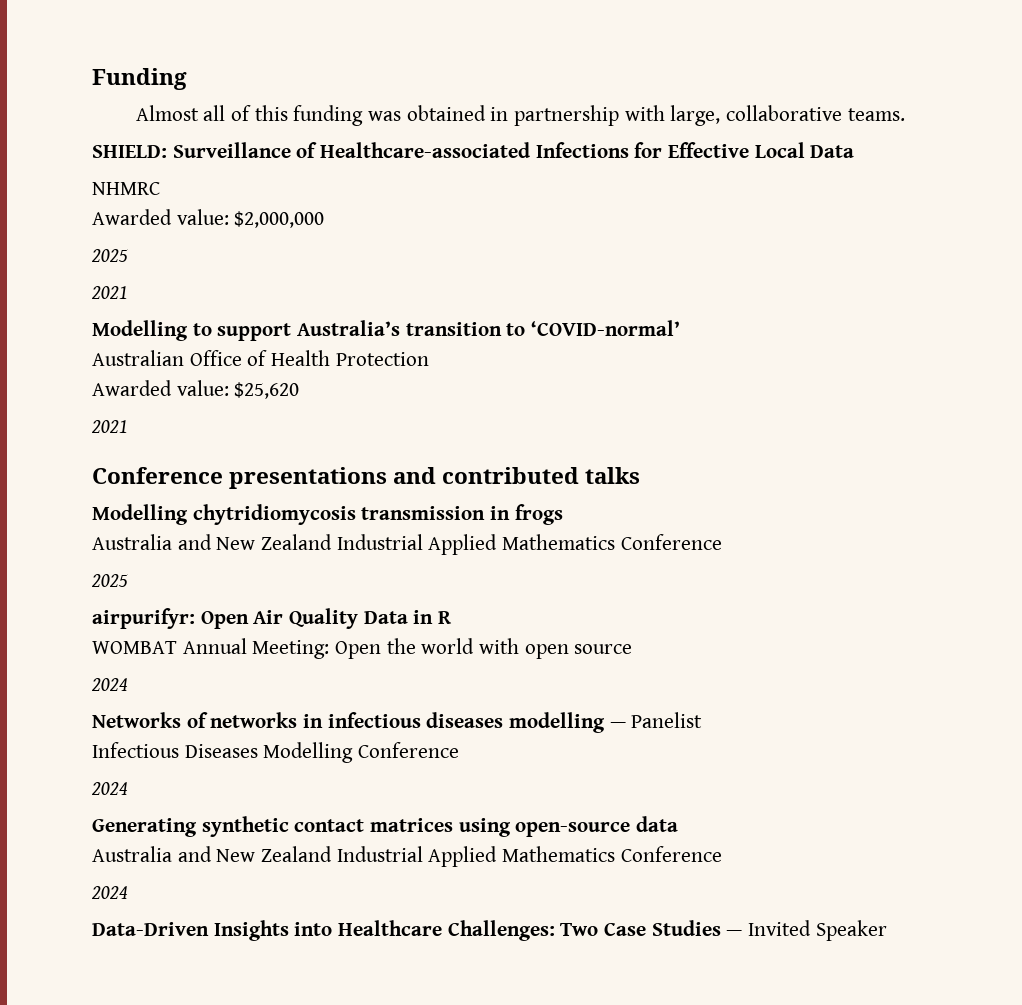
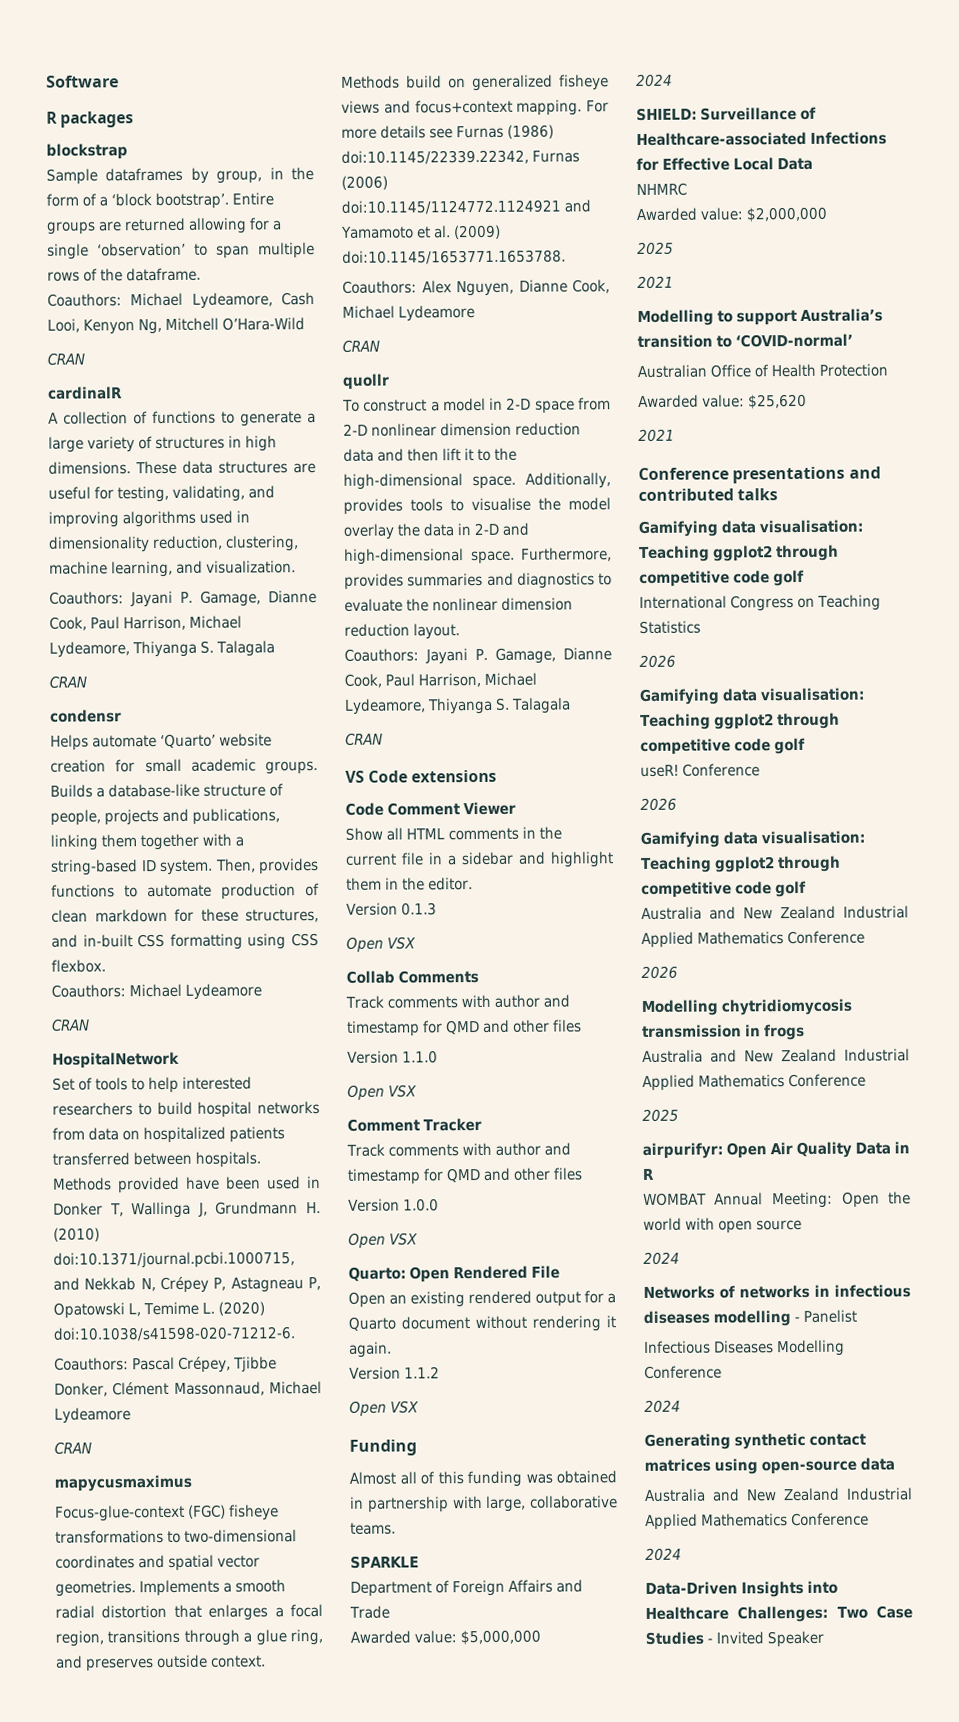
(92, 79) none -> [46,75,119,88] [46,111,135,128] [46,143,128,160] [46,167,314,185] [46,192,274,210] [46,217,282,235] [47,242,315,260] [47,267,201,282] [47,292,315,309] [47,317,305,335] [47,352,85,366] [48,386,123,400] [48,410,316,427] [48,435,277,453] [48,460,316,475] [48,485,275,503] [48,510,250,528] [48,535,299,553] [49,560,296,578] [49,590,317,608] [49,615,242,631] [49,640,275,658] [49,675,87,689] [50,709,122,723] [50,733,272,751] [50,758,318,775] [50,783,284,798] [50,808,280,826] [50,833,244,851] [50,858,319,876] [51,883,320,900] [51,908,319,923] [51,933,319,950] [51,959,106,973] [51,983,262,1000] [51,1018,90,1032] [52,1051,180,1069] [52,1076,252,1094] [52,1101,320,1118] [52,1126,285,1144] [52,1151,261,1168] [52,1176,321,1194] [53,1201,321,1219] [53,1227,100,1242] [53,1251,295,1269] [53,1276,321,1294] [53,1301,265,1319] [53,1326,296,1342] [54,1356,277,1373] [54,1381,322,1397] [54,1407,131,1424] [54,1441,92,1455] [54,1474,192,1492] [55,1504,279,1522] [55,1529,297,1544] [55,1554,260,1571] [55,1579,286,1597] [55,1604,323,1621] [55,1628,323,1647] [55,1654,266,1672] [341,74,609,92] [341,99,609,116] [341,124,554,139] [341,149,580,165] [341,175,388,190] [341,199,591,215] [341,224,501,240] [342,249,566,265] [342,279,610,297] [342,305,475,322] [342,339,380,353] [342,373,390,390] [342,397,611,414] [343,422,581,437] [343,447,517,462] [343,472,611,490] [343,497,611,515] [343,522,529,540] [344,547,612,565] [344,572,612,590] [344,597,573,612] [344,623,460,640] [344,647,612,665] [344,672,537,688] [344,697,571,715] [345,732,383,746] [345,769,498,783] [345,801,516,816] [345,826,562,841] [345,851,614,868] [346,877,473,891] [346,902,437,916] [346,936,416,953] [346,970,479,984] [345,994,570,1009] [347,1019,582,1037] [347,1050,438,1064] [347,1084,417,1101] [347,1117,482,1132] [346,1142,571,1157] [347,1167,583,1185] [348,1198,439,1212] [348,1232,418,1249] [348,1265,560,1283] [348,1290,616,1308] [348,1315,616,1332] [349,1341,392,1358] [349,1366,440,1380] [349,1400,419,1417] Software // R packages // blockstrap // Sample dataframes by group, in the form of a ‘block bootstrap’. Entire groups are returned allowing for a single ‘observation’ to span multiple rows of the dataframe. // Coauthors: Michael Lydeamore, Cash Looi, Kenyon Ng, Mitchell O’Hara-Wild // CRAN // cardinalR // A collection of functions to generate a large variety of structures in high dimensions. These data structures are useful for testing, validating, and improving algorithms used in dimensionality reduction, clustering, machine learning, and visualization. // Coauthors: Jayani P. Gamage, Dianne Cook, Paul Harrison, Michael Lydeamore, Thiyanga S. Talagala // CRAN // condensr // Helps automate ‘Quarto’ website creation for small academic groups. Builds a database-like structure of people, projects and publications, linking them together with a string-based ID system. Then, provides functions to automate production of clean markdown for these structures, and in-built CSS formatting using CSS flexbox. // Coauthors: Michael Lydeamore // CRAN // HospitalNetwork // Set of tools to help interested researchers to build hospital networks from data on hospitalized patients transferred between hospitals. Methods provided have been used in Donker T, Wallinga J, Grundmann H. (2010) doi:10.1371/journal.pcbi.1000715, and Nekkab N, Crépey P, Astagneau P, Opatowski L, Temime L. (2020) doi:10.1038/s41598-020-71212-6. // Coauthors: Pascal Crépey, Tjibbe Donker, Clément Massonnaud, Michael Lydeamore // CRAN // mapycusmaximus // Focus-glue-context (FGC) fisheye transformations to two-dimensional coordinates and spatial vector geometries. Implements a smooth radial distortion that enlarges a focal region, transitions through a glue ring, and preserves outside context. Methods build on generalized fisheye views and focus+context mapping. For more details see Furnas (1986) doi:10.1145/22339.22342, Furnas (2006) doi:10.1145/1124772.1124921 and Yamamoto et al. (2009) doi:10.1145/1653771.1653788. // Coauthors: Alex Nguyen, Dianne Cook, Michael Lydeamore // CRAN // quollr // To construct a model in 2-D space from 2-D nonlinear dimension reduction data and then lift it to the high-dimensional space. Additionally, provides tools to visualise the model overlay the data in 2-D and high-dimensional space. Furthermore, provides summaries and diagnostics to evaluate the nonlinear dimension reduction layout. // Coauthors: Jayani P. Gamage, Dianne Cook, Paul Harrison, Michael Lydeamore, Thiyanga S. Talagala // CRAN // VS Code extensions // Code Comment Viewer // Show all HTML comments in the current file in a sidebar and highlight them in the editor. // Version 0.1.3 // Open VSX // Collab Comments // Track comments with author and timestamp for QMD and other files // Version 1.1.0 // Open VSX // Comment Tracker // Track comments with author and timestamp for QMD and other files // Version 1.0.0 // Open VSX // Quarto: Open Rendered File // Open an existing rendered output for a Quarto document without rendering it again. // Version 1.1.2 // Open VSX //
(905, 114) none -> [350,1555,419,1569] [350,1579,583,1597] [349,1605,390,1619] [350,1629,541,1646] [636,73,673,88] // SPARKLE // Department of Foreign Affairs and Trade // Awarded value: $5,000,000 // 2024
(641, 475) none -> [638,519,863,537] [639,544,839,562] [639,569,804,587] [639,594,881,612] [639,620,701,634] [639,654,676,668] [639,687,864,705] [640,712,840,730] [640,737,805,755] [640,763,760,777] [640,797,677,811] [640,830,865,848] [640,855,841,873] [641,880,806,898] [641,905,909,920] [641,930,865,948] [641,965,678,979] // Gamifying data visualisation: Teaching ggplot2 through competitive code golf // International Congress on Teaching Statistics // 2026 // Gamifying data visualisation: Teaching ggplot2 through competitive code golf // useR! Conference // 2026 // Gamifying data visualisation: Teaching ggplot2 through competitive code golf // Australia and New Zealand Industrial Applied Mathematics Conference // 2026
[609,722,626,728] — -> [794,1316,800,1323] -
[726,930,743,936] — -> [707,1638,713,1644] -

